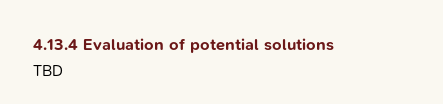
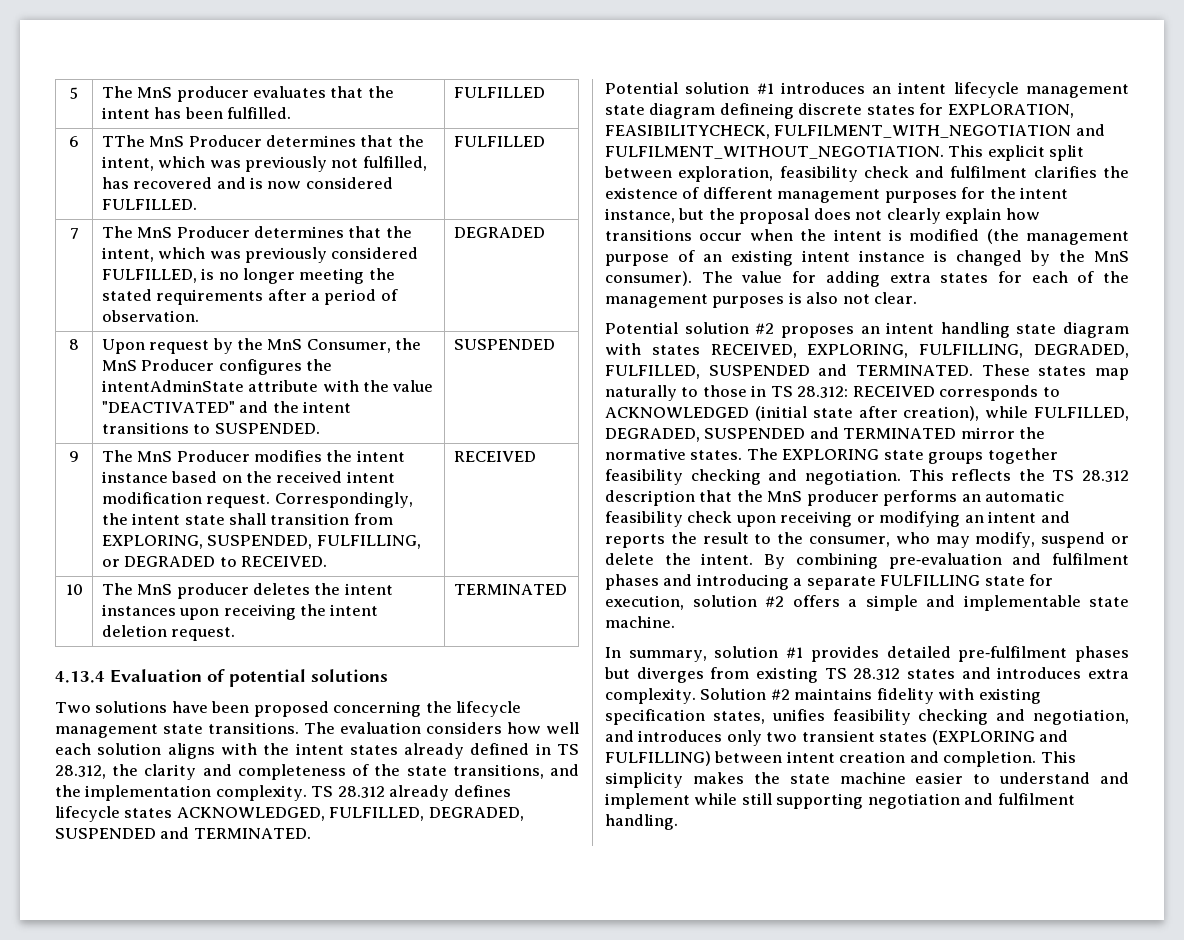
(33, 44) none -> [70,87,78,99] [101,86,394,102] [101,107,292,119] [453,87,545,98] [69,136,79,147] [101,135,424,147] [101,156,427,172] [101,177,393,189] [101,199,197,210] [453,136,545,147] [69,228,79,239] [101,226,412,238] [101,247,419,263] [101,268,395,284] [101,289,398,305] [101,310,199,322] [453,227,545,238] [69,339,79,350] [101,338,422,354] [101,359,333,375] [101,380,434,392] [101,401,352,413] [101,422,320,434] [453,339,555,350] [69,451,79,462] [101,450,405,462] [101,471,395,483] [101,492,413,508] [101,513,393,525] [101,535,421,549] [101,556,328,567] [453,451,536,462] [65,584,83,595] [101,583,393,599] [101,604,379,620] [101,625,236,641] [453,584,567,595] 5 | The MnS producer evaluates that the intent has been fulfilled. | FULFILLED // 6 | TThe MnS Producer determines that the intent, which was previously not fulfilled, has recovered and is now considered FULFILLED. | FULFILLED // 7 | The MnS Producer determines that the intent, which was previously considered FULFILLED, is no longer meeting the stated requirements after a period of observation. | DEGRADED // 8 | Upon request by the MnS Consumer, the MnS Producer configures the intentAdminState attribute with the value "DEACTIVATED" and the intent transitions to SUSPENDED. | SUSPENDED // 9 | The MnS Producer modifies the intent instance based on the received intent modification request. Correspondingly, the intent state shall transition from EXPLORING, SUSPENDED, FULFILLING, or DEGRADED to RECEIVED. | RECEIVED // 10 | The MnS producer deletes the intent instances upon receiving the intent deletion request. | TERMINATED //
[33,65,63,76] TBD -> [55,701,522,717] [55,722,579,738] [55,743,580,759] [55,764,579,780] [55,785,511,801] [55,806,524,822] [55,827,311,839] [605,82,1129,98] [605,103,1074,119] [605,124,1105,139] [605,145,1085,161] [604,166,1129,182] [605,187,1069,203] [605,208,1040,224] [605,229,1129,245] [605,250,1129,266] [605,271,1129,287] [605,292,918,308] [605,322,1129,338] [605,343,1129,358] [605,364,1129,380] [605,385,1060,401] [605,406,1129,421] [605,427,1046,442] [605,448,1058,464] [605,469,1129,485] [605,490,1065,506] [605,511,1070,527] [605,532,1129,548] [605,553,1129,569] [605,574,1054,590] [605,595,1129,611] [605,616,675,628] [605,646,1129,662] [604,667,1129,683] [605,688,1041,704] [605,709,1129,725] [605,730,1069,746] [605,751,1076,767] [605,772,1129,788] [605,793,1075,809] [605,814,678,830] Two solutions have been proposed concerning the lifecycle management state transitions. The evaluation considers how well each solution aligns with the intent states already defined in TS 28.312, the clarity and completeness of the state transitions, and the implementation complexity. TS 28.312 already defines lifecycle states ACKNOWLEDGED, FULFILLED, DEGRADED, SUSPENDED and TERMINATED. // Potential solution #1 introduces an intent lifecycle management state diagram defineing discrete states for EXPLORATION, FEASIBILITYCHECK, FULFILMENT_WITH_NEGOTIATION and FULFILMENT_WITHOUT_NEGOTIATION. This explicit split between exploration, feasibility check and fulfilment clarifies the existence of different management purposes for the intent instance, but the proposal does not clearly explain how transitions occur when the intent is modified (the management purpose of an existing intent instance is changed by the MnS consumer). The value for adding extra states for each of the management purposes is also not clear. // Potential solution #2 proposes an intent handling state diagram with states RECEIVED, EXPLORING, FULFILLING, DEGRADED, FULFILLED, SUSPENDED and TERMINATED. These states map naturally to those in TS 28.312: RECEIVED corresponds to ACKNOWLEDGED (initial state after creation), while FULFILLED, DEGRADED, SUSPENDED and TERMINATED mirror the normative states. The EXPLORING state groups together feasibility checking and negotiation. This reflects the TS 28.312 description that the MnS producer performs an automatic feasibility check upon receiving or modifying an intent and reports the result to the consumer, who may modify, suspend or delete the intent. By combining pre‑evaluation and fulfilment phases and introducing a separate FULFILLING state for execution, solution #2 offers a simple and implementable state machine. // In summary, solution #1 provides detailed pre‑fulfilment phases but diverges from existing TS 28.312 states and introduces extra complexity. Solution #2 maintains fidelity with existing specification states, unifies feasibility checking and negotiation, and introduces only two transient states (EXPLORING and FULFILLING) between intent creation and completion. This simplicity makes the state machine easier to understand and implement while still supporting negotiation and fulfilment handling.

